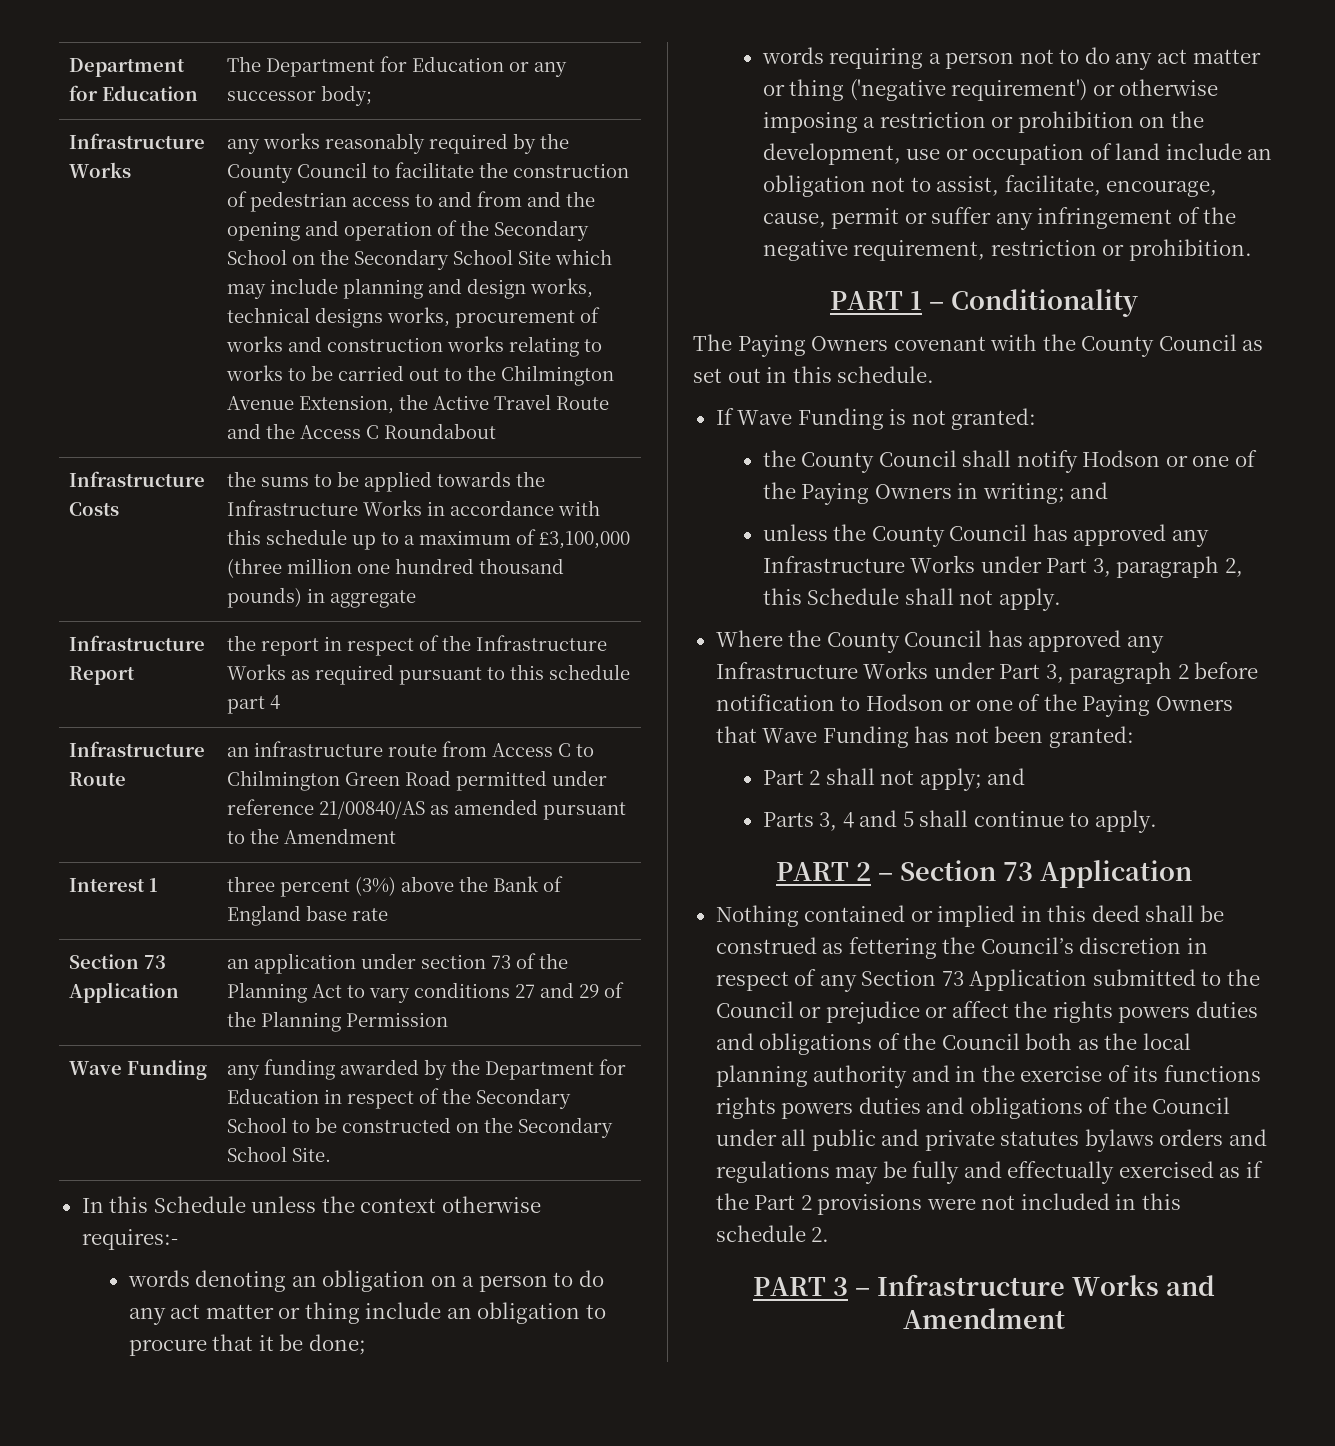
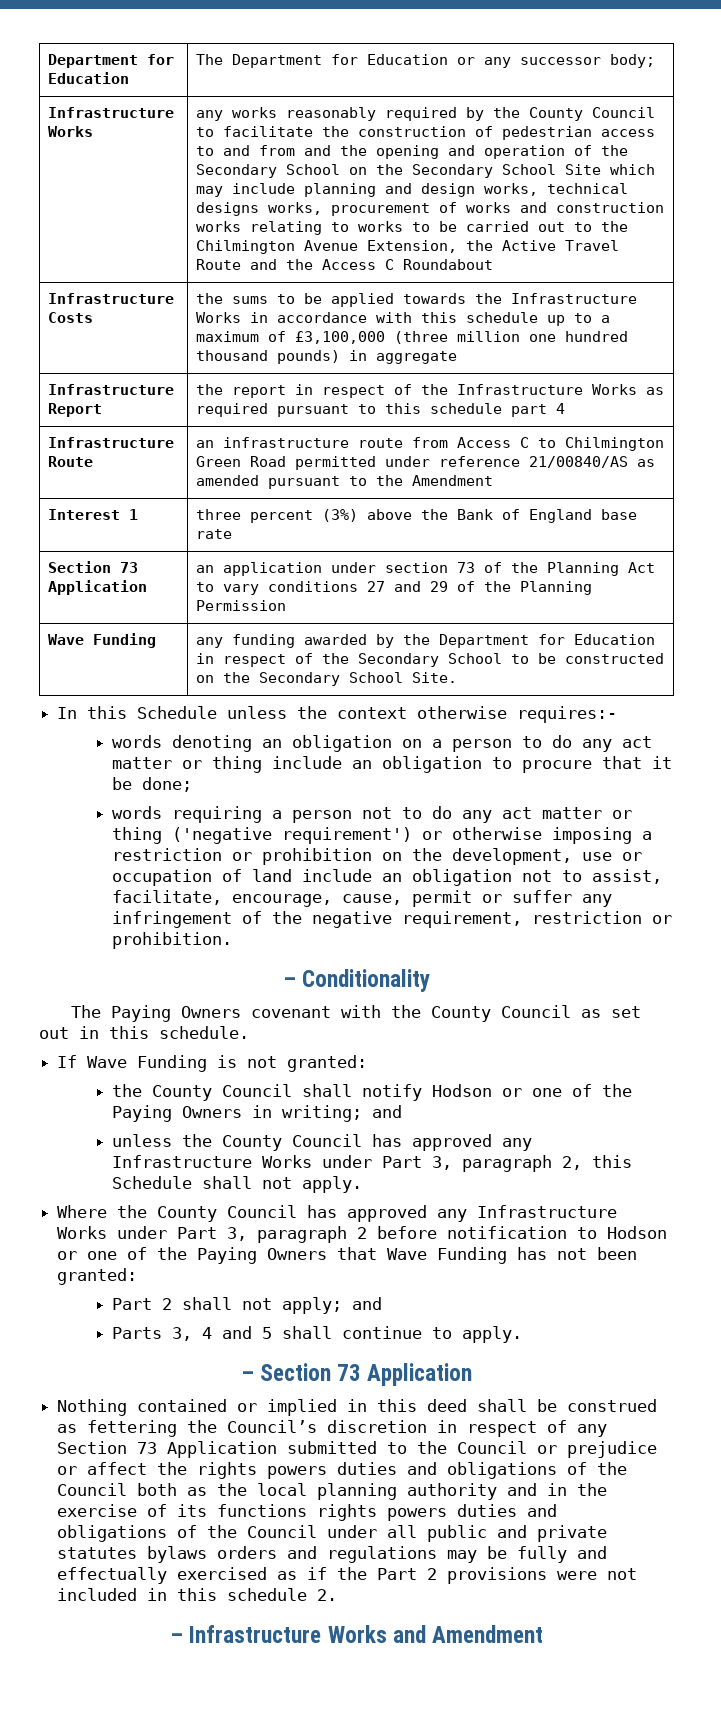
[830,291,923,310] PART 1 -> (233, 940) none
[776,862,872,881] PART 2 -> (523, 1334) none
[753,1277,849,1296] PART 3 -> (338, 1595) none

